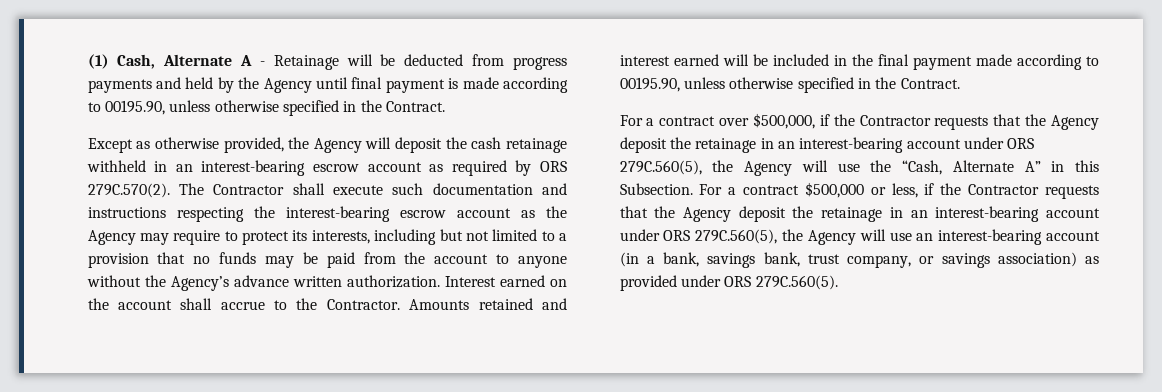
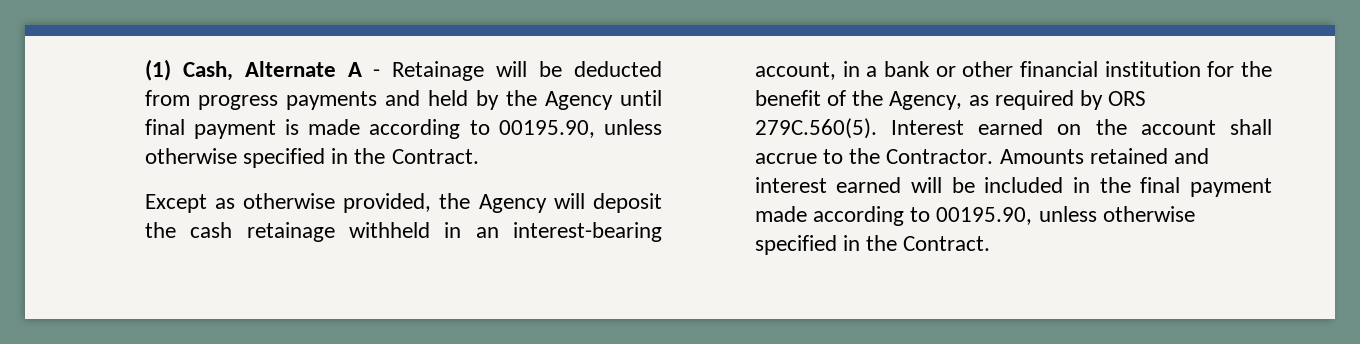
[312,160,567,176] [87,183,567,198] [87,206,567,222] [87,229,568,245] [87,252,567,268] [86,275,440,291] escrow account as required by ORS 279C.570(2). The Contractor shall execute such documentation and instructions respecting the interest-bearing escrow account as the Agency may require to protect its interests, including but not limited to a provision that no funds may be paid from the account to anyone without the Agency’s advance written authorization. -> [754,61,1272,80] [754,90,1147,110] [754,118,877,139] account, in a bank or other financial institution for the benefit of the Agency, as required by ORS 279C.560(5).
[619,113,1099,130] [619,137,1035,153] [619,160,1099,176] [619,182,1099,199] [619,206,1100,222] [619,229,1100,245] [619,252,1099,268] [619,275,838,291] // For a contract over $500,000, if the Contractor requests that the Agency deposit the retainage in an interest-bearing account under ORS 279C.560(5), the Agency will use the “Cash, Alternate A” in this Subsection. For a contract $500,000 or less, if the Contractor requests that the Agency deposit the retainage in an interest-bearing account under ORS 279C.560(5), the Agency will use an interest-bearing account (in a bank, savings bank, trust company, or savings association) as provided under ORS 279C.560(5). -> (991, 243) none

